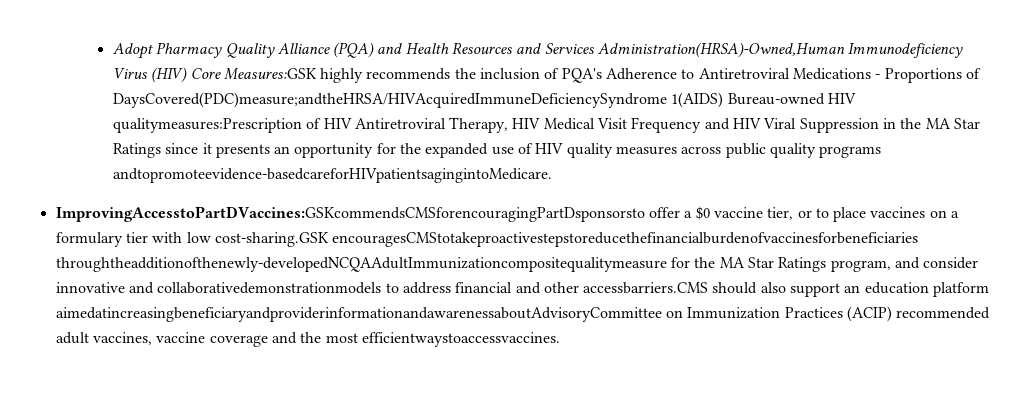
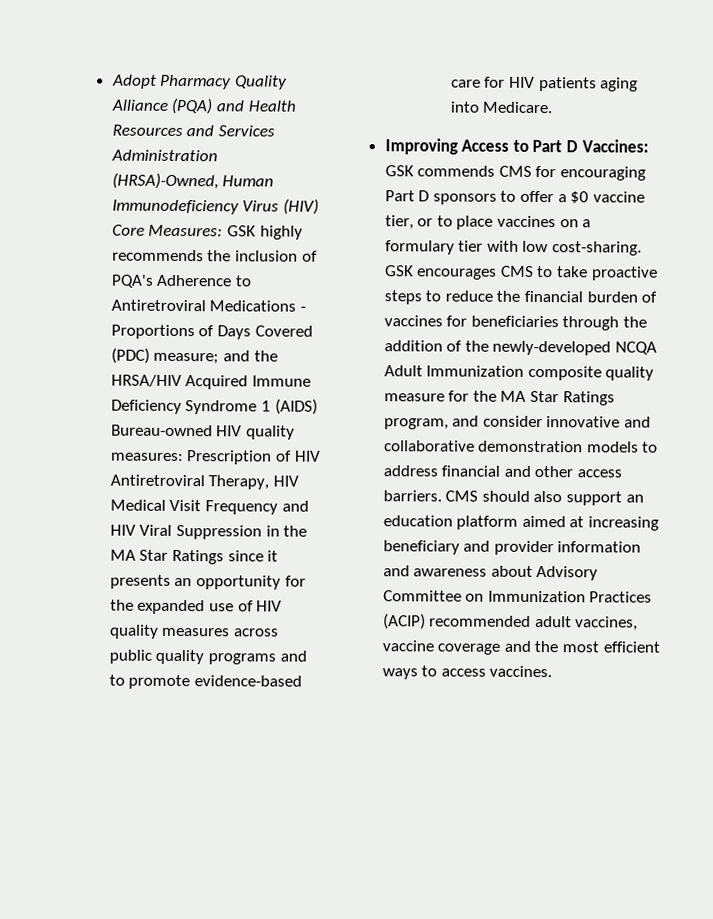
[598,42,846,58] Administration(HRSA)-Owned,Human -> [110,149,218,162] [111,172,275,190] Administration (HRSA)-Owned, Human
[223,68,317,80] Measures:GSK -> [148,224,256,237] Measures: GSK
[112,92,856,108] [112,118,302,133] DaysCovered(PDC)measure;andtheHRSA/HIVAcquiredImmuneDeficiencySyndrome 1(AIDS) Bureau-owned HIV qualitymeasures:Prescription -> [216,325,313,340] [110,347,278,365] [110,374,311,390] [110,398,318,415] [110,424,295,440] [109,450,273,465] Days Covered (PDC) measure; and the HRSA/HIV Acquired Immune Deficiency Syndrome 1 (AIDS) Bureau-owned HIV quality measures: Prescription
[112,168,552,183] [55,206,645,222] andtopromoteevidence-basedcareforHIVpatientsagingintoMedicare. // ImprovingAccesstoPartDVaccines:GSKcommendsCMSforencouragingPartDsponsorsto -> [279,650,307,662] [108,674,302,690] [450,76,639,92] [449,101,553,114] [384,138,649,155] [384,165,647,181] [384,190,517,205] and to promote evidence-based care for HIV patients aging into Medicare. // Improving Access to Part D Vaccines: GSK commends CMS for encouraging Part D sponsors to
[214,232,919,247] [55,257,667,272] cost-sharing.GSK encouragesCMStotakeproactivestepstoreducethefinancialburdenofvaccinesforbeneficiaries throughtheadditionofthenewly-developedNCQAAdultImmunizationcompositequalitymeasure -> [552,241,643,256] [384,265,658,281] [383,290,658,305] [383,315,648,331] [383,340,658,356] [383,365,655,381] [383,393,445,402] cost-sharing. GSK encourages CMS to take proactive steps to reduce the financial burden of vaccines for beneficiaries through the addition of the newly-developed NCQA Adult Immunization composite quality measure
[157,282,382,294] collaborativedemonstrationmodels -> [383,440,639,453] collaborative demonstration models
[583,282,709,294] accessbarriers.CMS -> [577,469,623,478] [382,490,479,502] access barriers. CMS
[55,307,662,322] aimedatincreasingbeneficiaryandproviderinformationandawarenessaboutAdvisoryCommittee -> [521,515,660,531] [382,540,642,556] [382,565,599,581] [382,590,462,602] aimed at increasing beneficiary and provider information and awareness about Advisory Committee
[361,332,560,347] efficientwaystoaccessvaccines. -> [602,641,660,653] [381,665,553,680] efficient ways to access vaccines.

